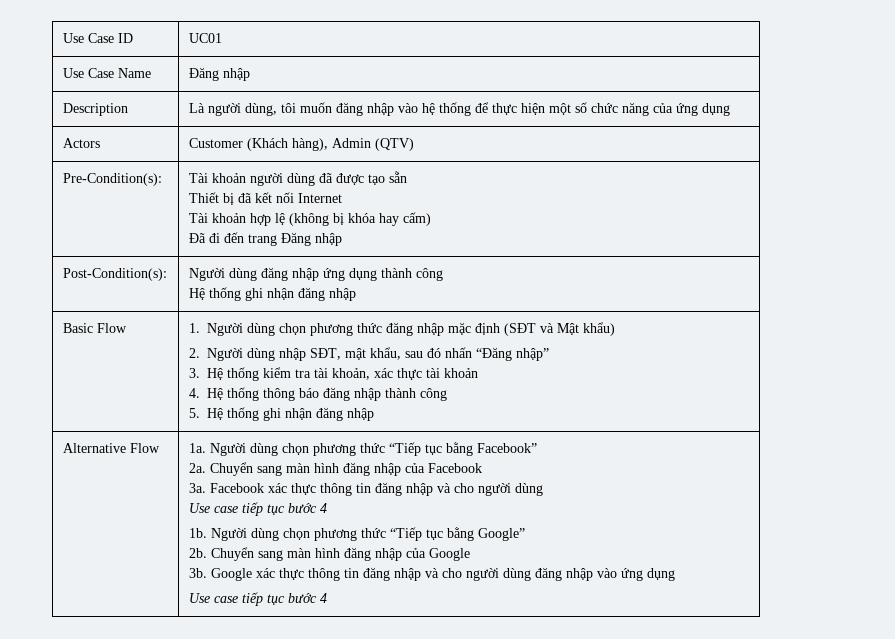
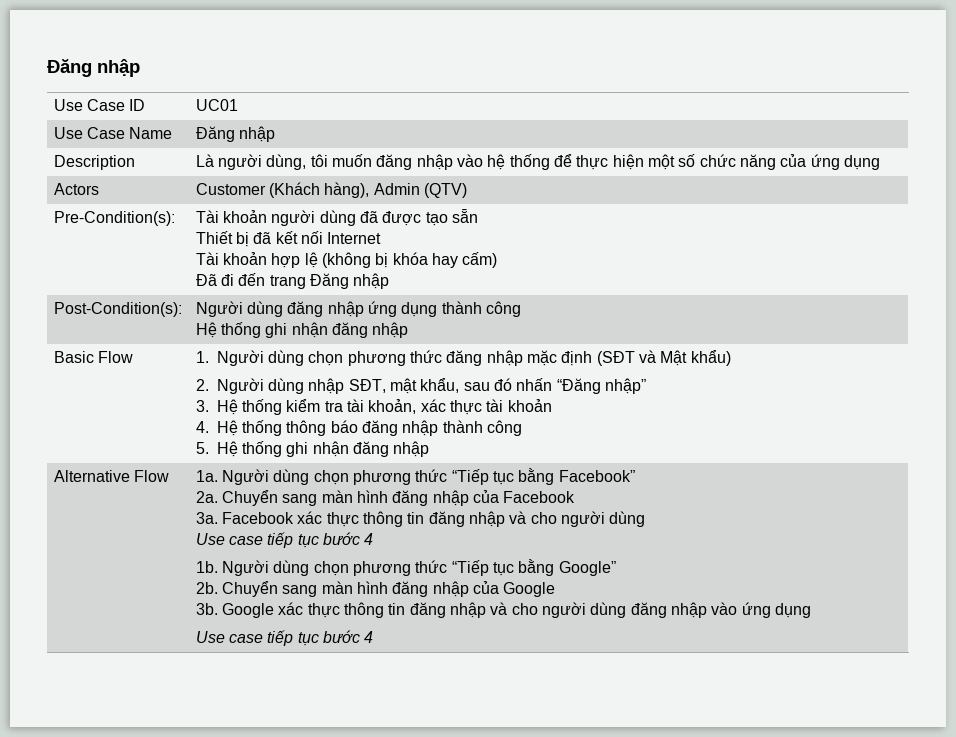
(62, 38) none -> [47,59,140,77] Đăng nhập //

